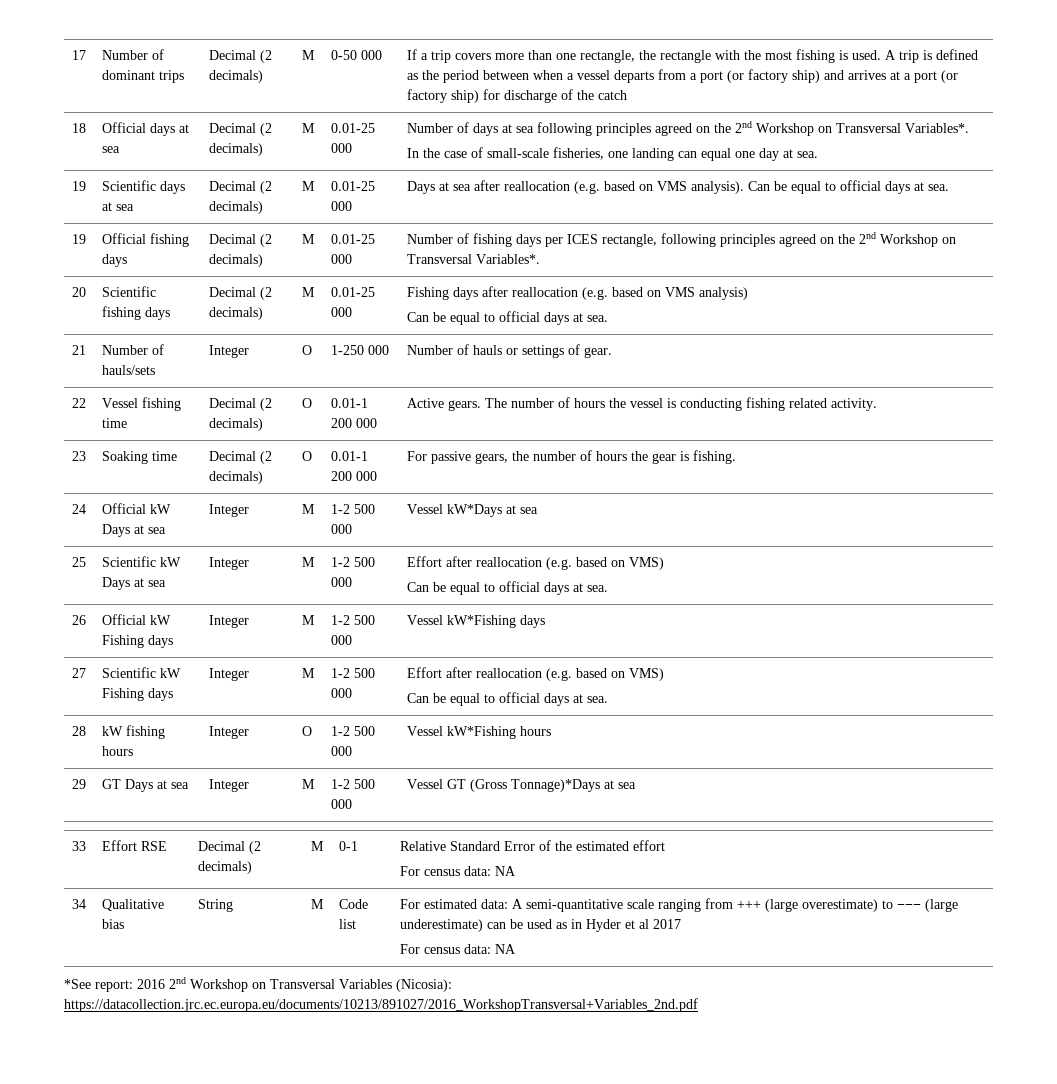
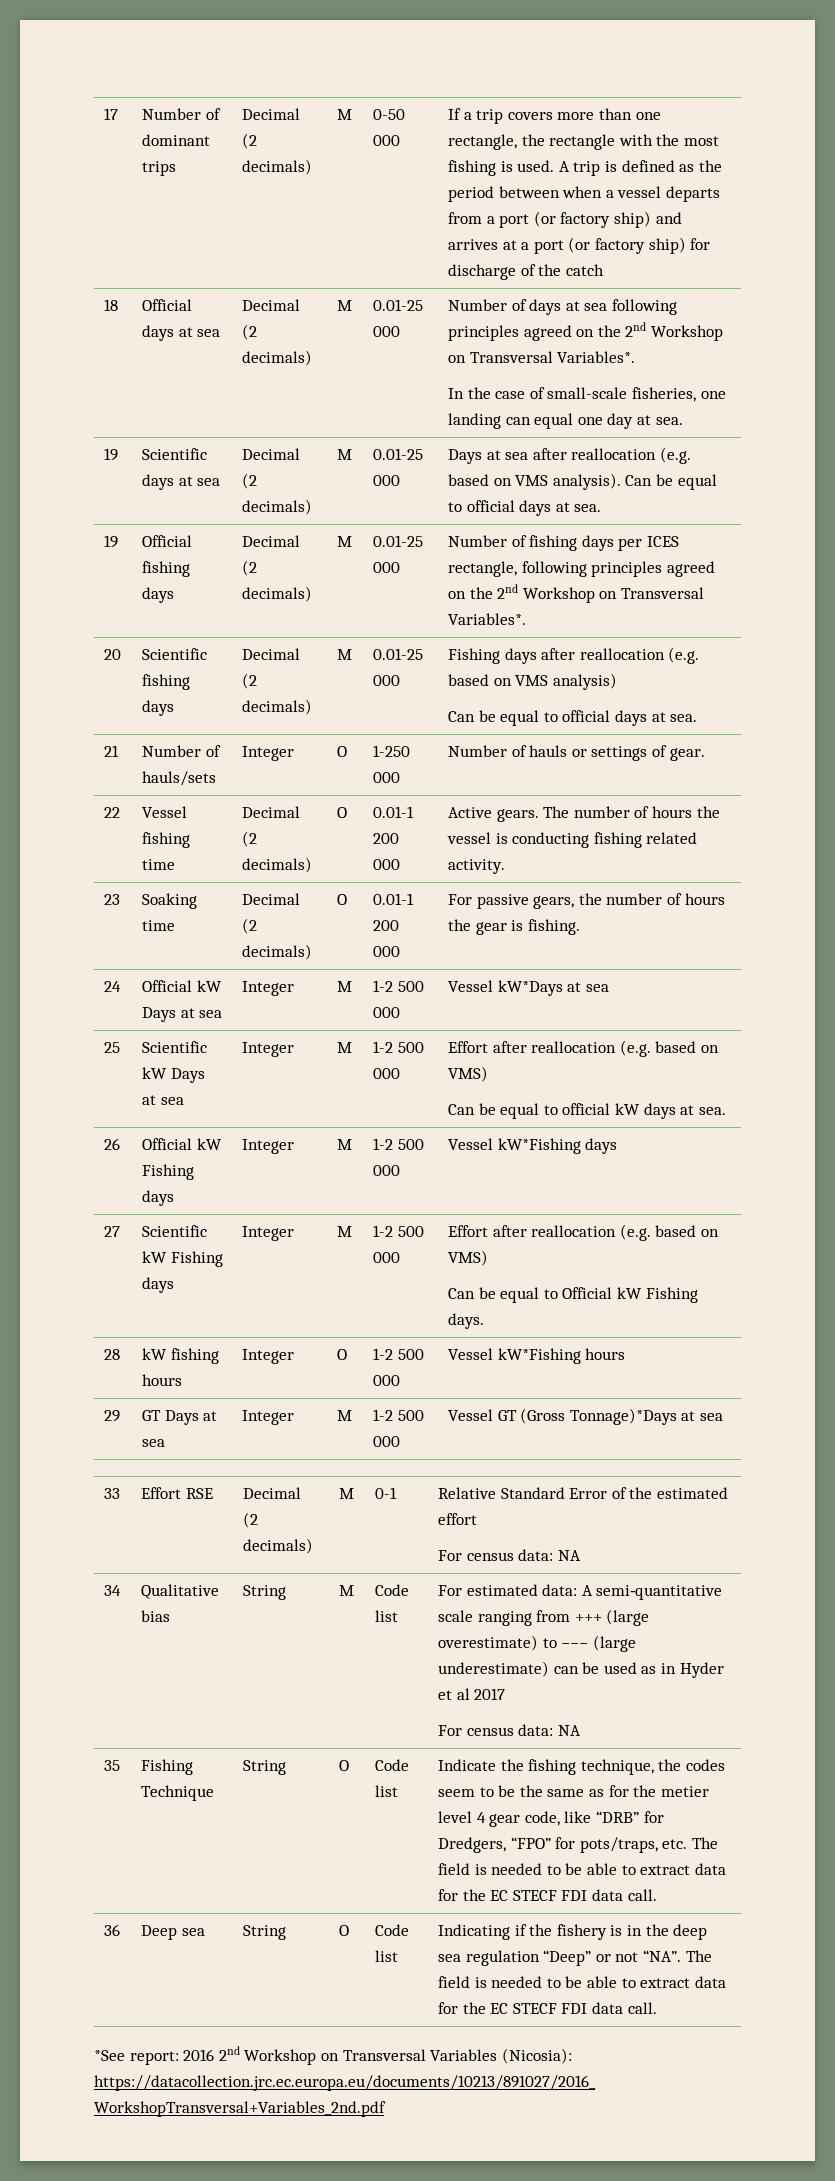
(540, 586) none -> [615,1103,641,1115] kW
[498,692,608,706] official days at sea. -> [562,1287,698,1303] [448,1313,485,1329] Official kW Fishing days.
(516, 949) none -> [104,1760,121,1771] [141,1759,194,1775] [141,1785,215,1801] [243,1760,287,1775] [339,1760,350,1771] [375,1759,410,1771] [375,1785,399,1797] [438,1759,726,1775] [438,1785,709,1797] [438,1811,664,1827] [438,1837,719,1853] [438,1863,726,1875] [438,1889,657,1901] [104,1924,121,1936] [141,1925,205,1940] [243,1925,287,1940] [339,1925,350,1936] [375,1924,410,1936] [375,1950,399,1962] [438,1924,708,1940] [438,1950,712,1966] [438,1976,726,1988] [438,2002,657,2014] // 35 | Fishing Technique | String | O | Code list | Indicate the fishing technique, the codes seem to be the same as for the metier level 4 gear code, like “DRB” for Dredgers, “FPO” for pots/traps, etc. The field is needed to be able to extract data for the EC STECF FDI data call. // 36 | Deep sea | String | O | Code list | Indicating if the fishery is in the deep sea regulation “Deep” or not “NA”. The field is needed to be able to extract data for the EC STECF FDI data call.

